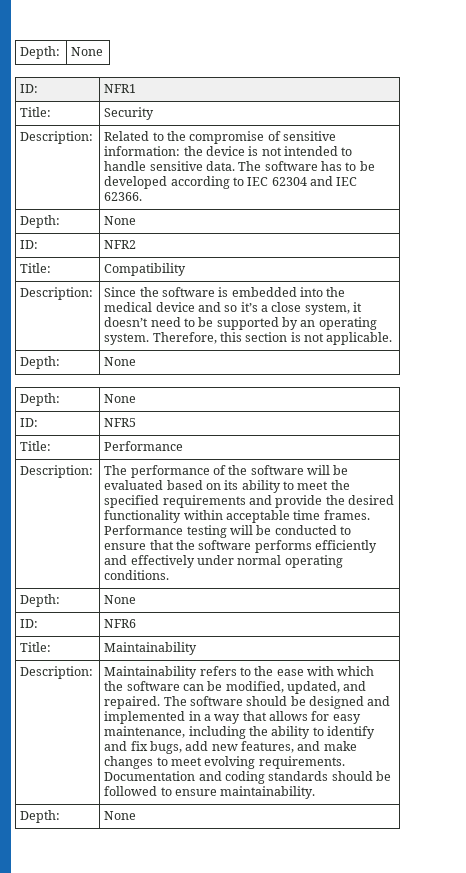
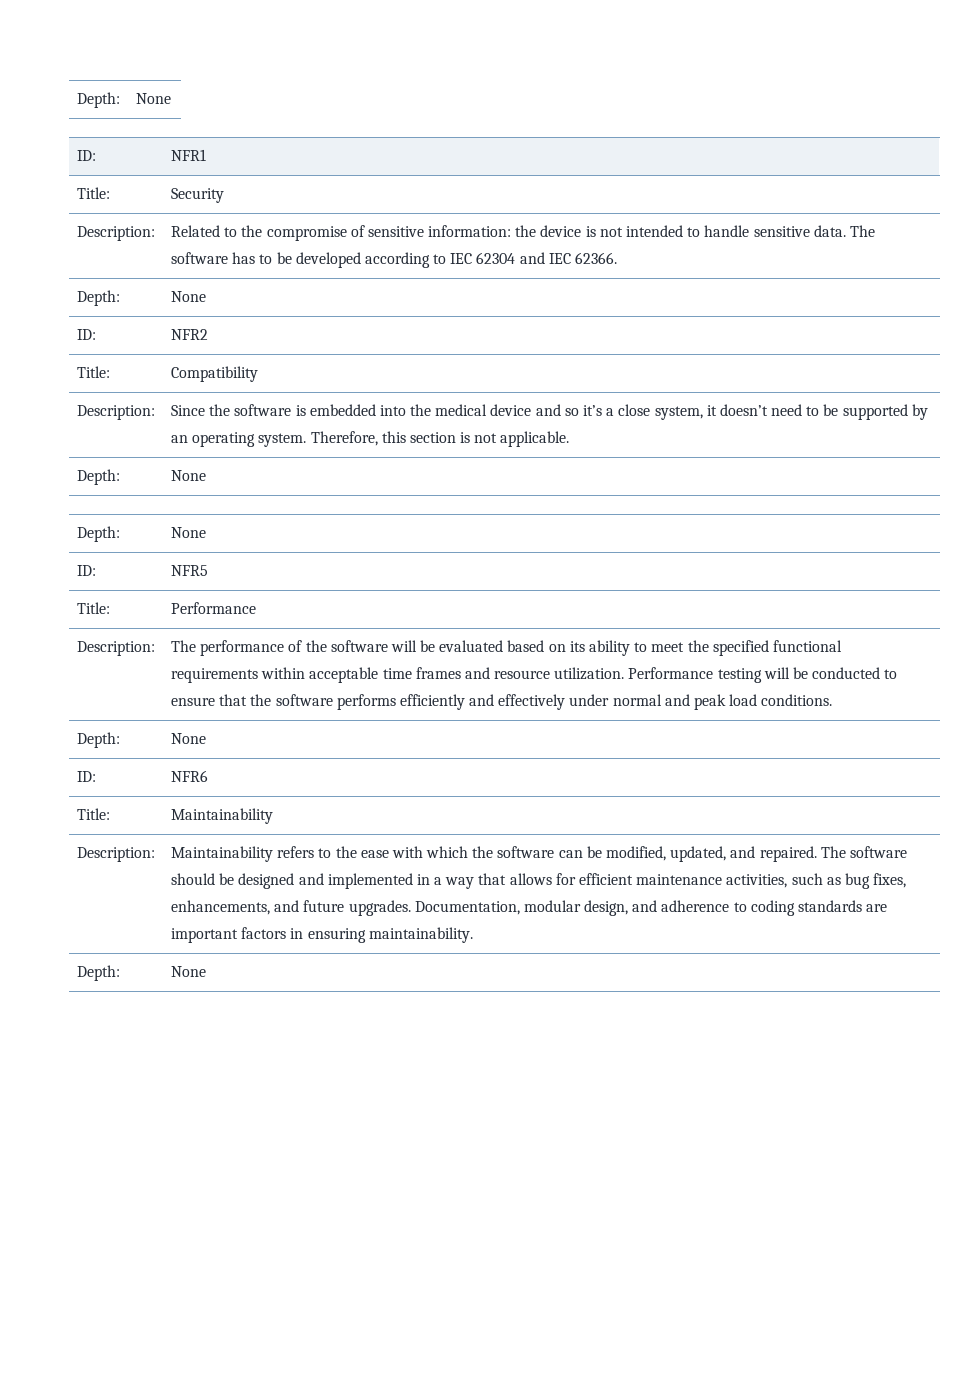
[162,495,395,508] [104,510,370,523] requirements and provide the desired functionality within acceptable time frames. -> [772,640,842,652] [170,667,625,683] functional requirements within acceptable time frames and resource utilization.
[284,555,343,568] operating -> [664,694,758,710] and peak load
[332,714,361,724] [104,726,376,739] [104,741,357,754] [104,756,345,769] [104,771,392,784] [104,786,217,796] easy maintenance, including the ability to identify and fix bugs, add new features, and make changes to meet evolving requirements. Documentation and coding standards should be followed to ensure -> [578,873,907,889] [170,900,888,916] [170,927,366,943] efficient maintenance activities, such as bug fixes, enhancements, and future upgrades. Documentation, modular design, and adherence to coding standards are important factors in ensuring

